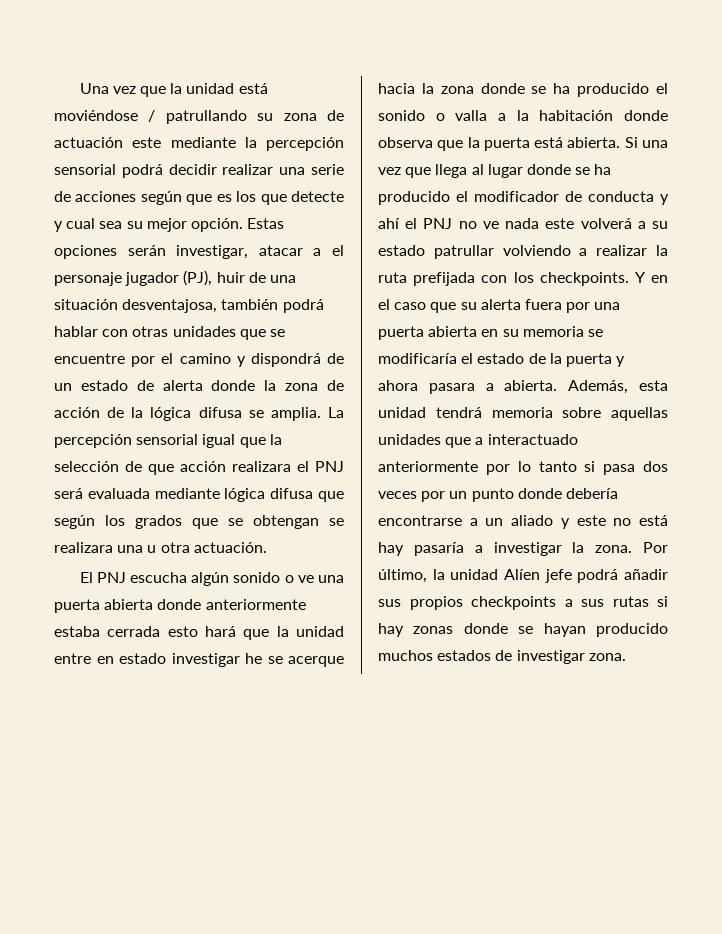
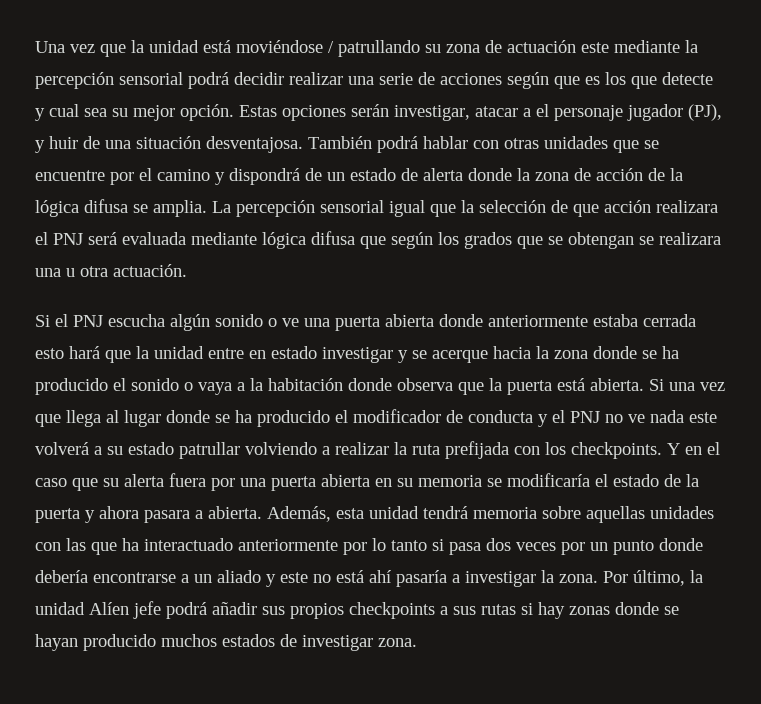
(213, 278) none -> [35,140,45,153] y
[122,299,279,313] desventajosa, también -> [206,136,372,153] desventajosa. También
[79,572,93,583] El -> [35,314,68,327] Si el
[245,653,262,664] he -> [398,350,408,363] y
[455,110,488,121] valla -> [198,382,232,395] vaya
[378,218,400,229] ahí -> (548, 420) none
[445,437,484,448] que a -> [35,538,139,555] con las que ha
[378,542,404,556] hay -> [369,570,391,583] ahí

